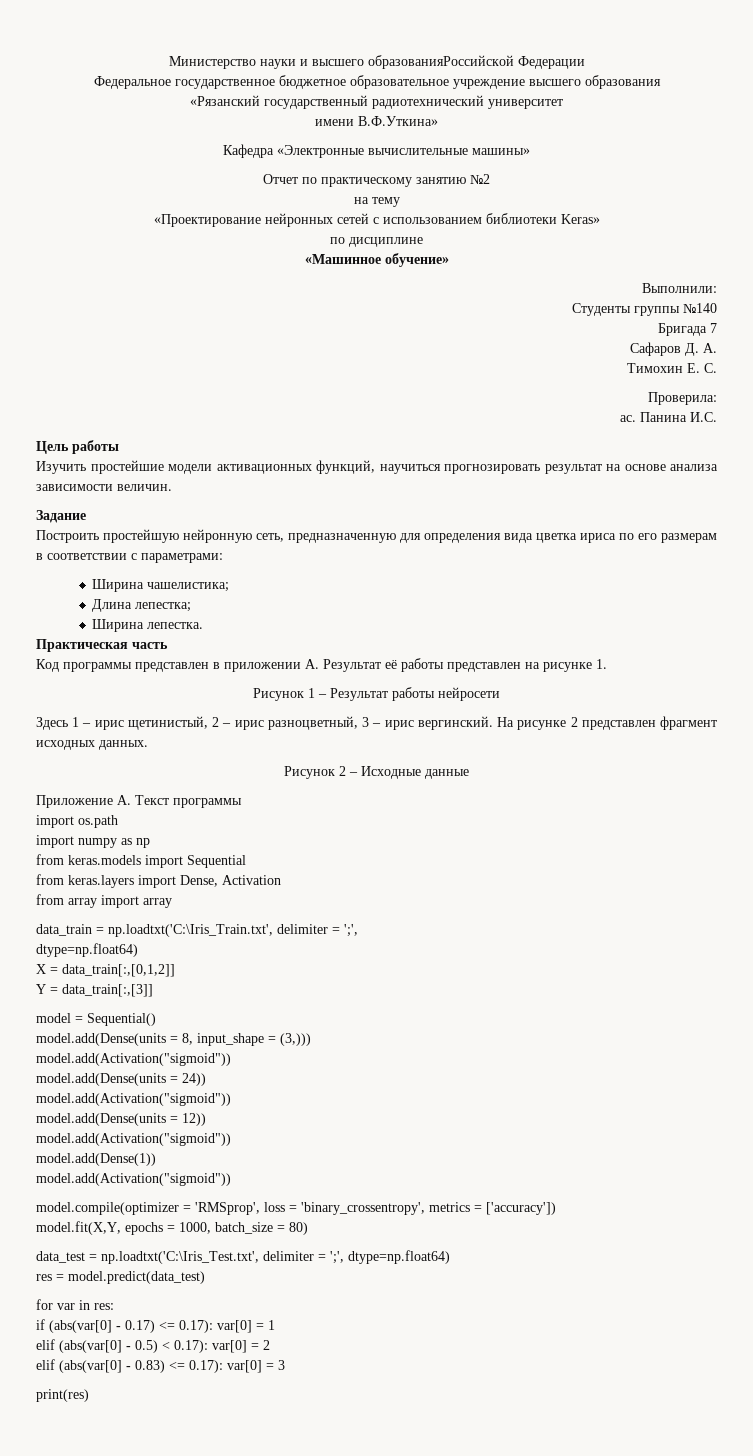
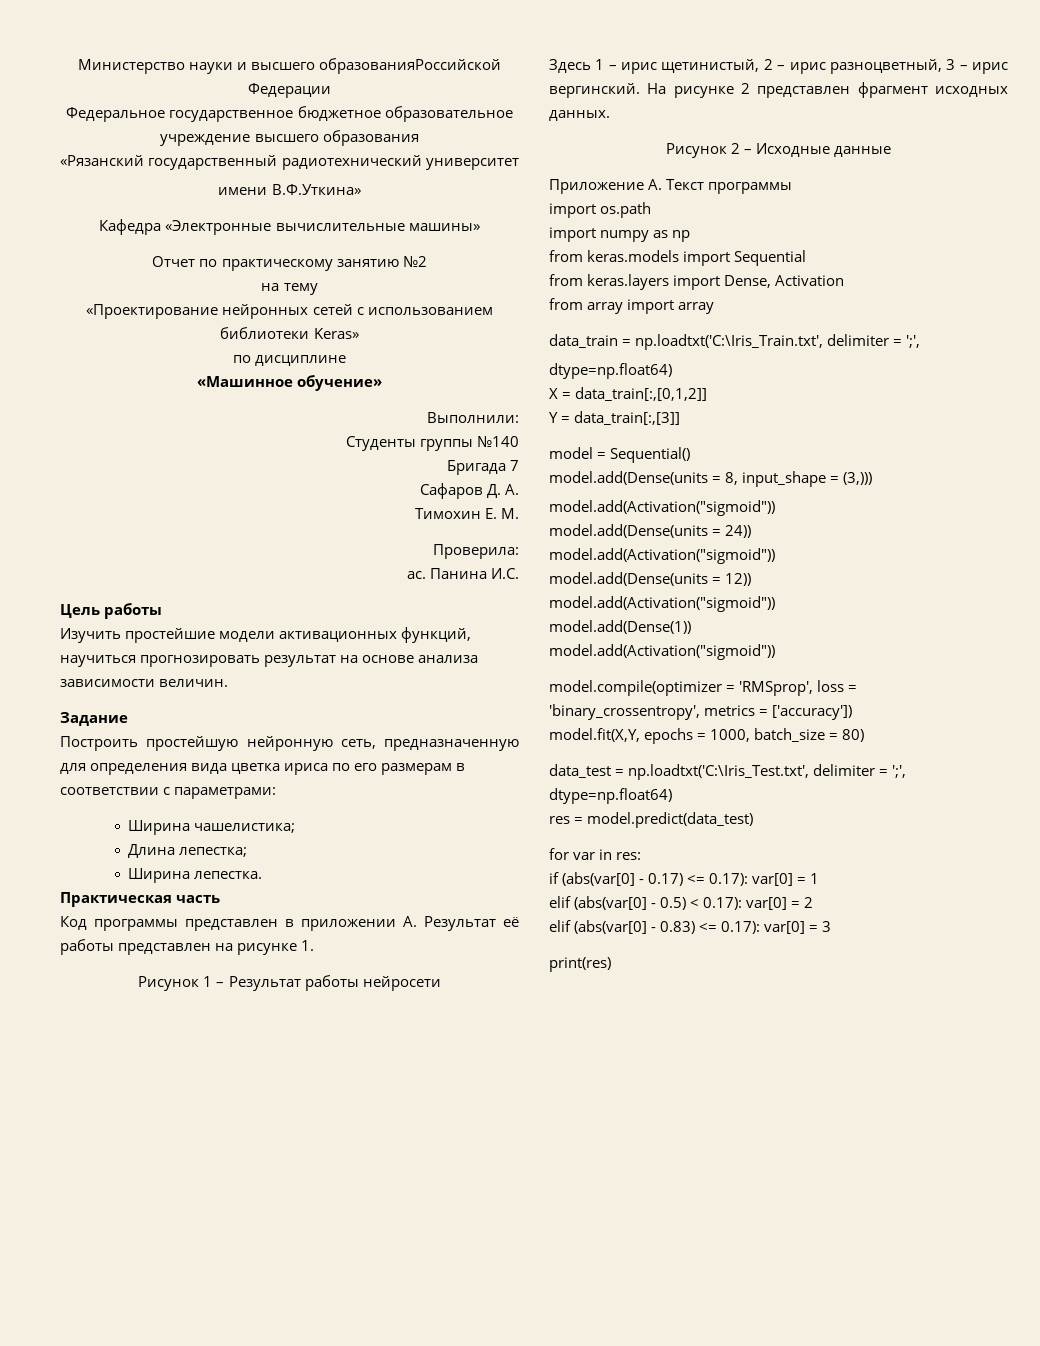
[704,363,717,373] С. -> [501,508,519,519] М.

